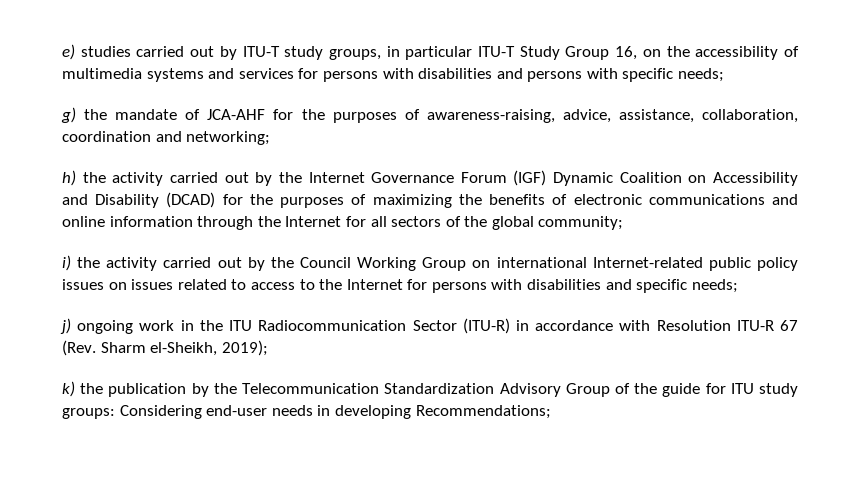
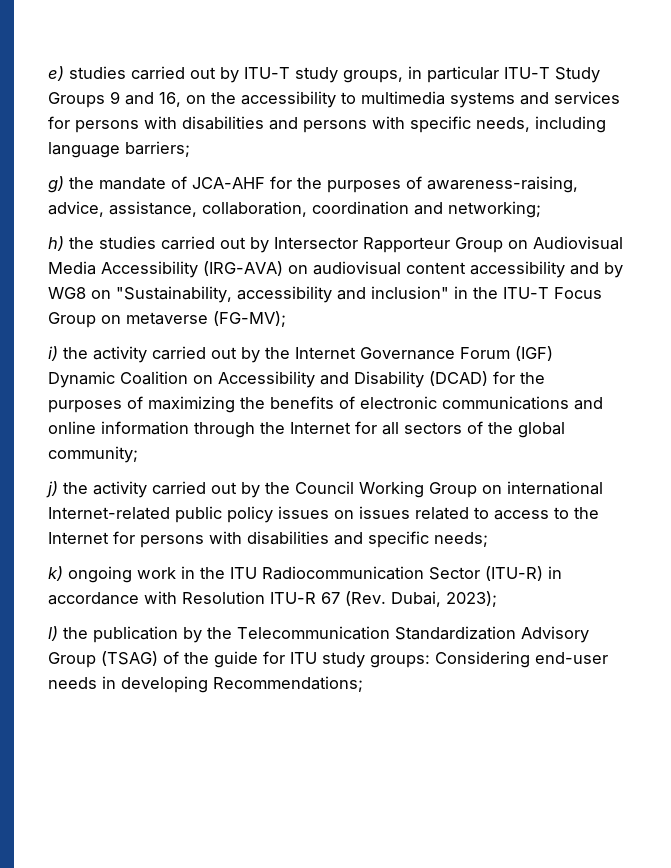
[565,46,610,60] Group -> [48,91,154,108] Groups 9 and
[784,46,799,57] of -> [341,92,356,104] to
[678,68,725,82] needs; -> [476,116,606,133] [48,141,190,158] needs, including language barriers;
(106, 177) none -> [99,236,623,253] [48,261,623,278] [48,286,602,303] [48,311,286,328] [48,346,88,361] studies carried out by Intersector Rapporteur Group on Audiovisual Media Accessibility (IRG-AVA) on audiovisual content accessibility and by WG8 on "Sustainability, accessibility and inclusion" in the ITU-T Focus Group on metaverse (FG-MV); // i) the
[62,255,71,271] i) -> [46,481,58,498] j)
[60,318,71,334] j) -> [48,566,63,581] k)
[100,340,268,356] [62,381,75,397] Sharm el-Sheikh, 2019); // k) -> [391,591,497,607] [48,626,58,641] Dubai, 2023); // l)
(610, 390) none -> [101,651,158,666] (TSAG)

